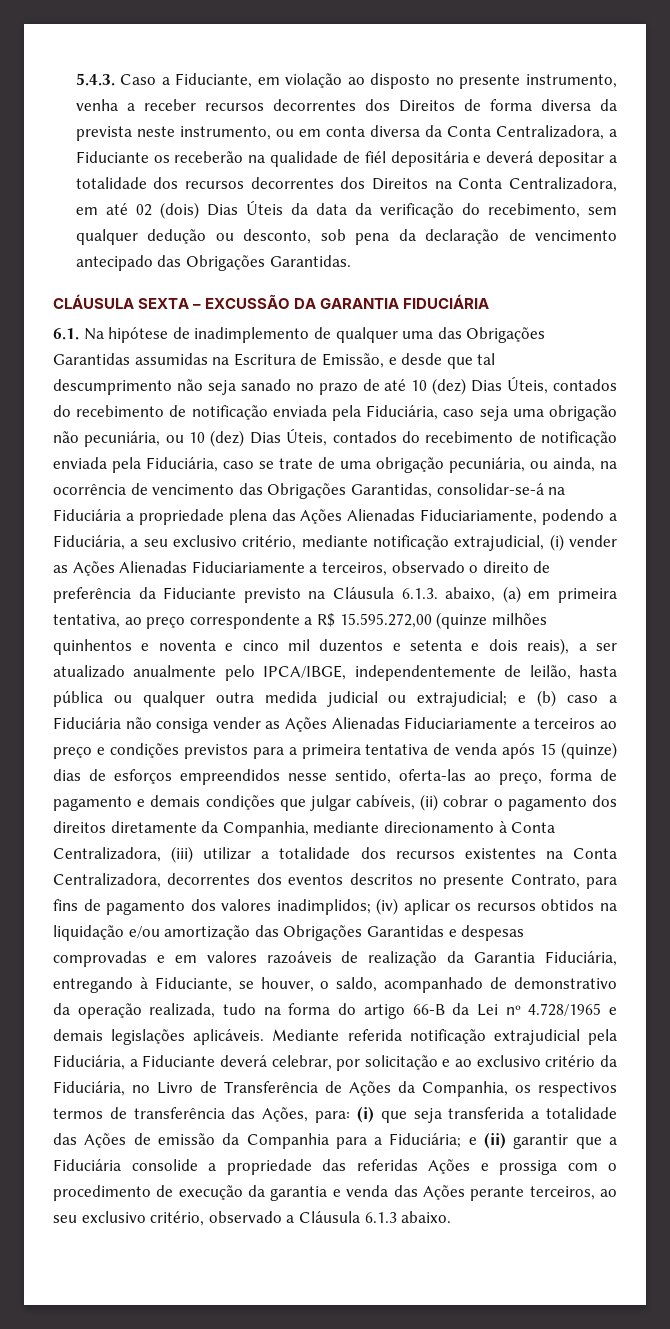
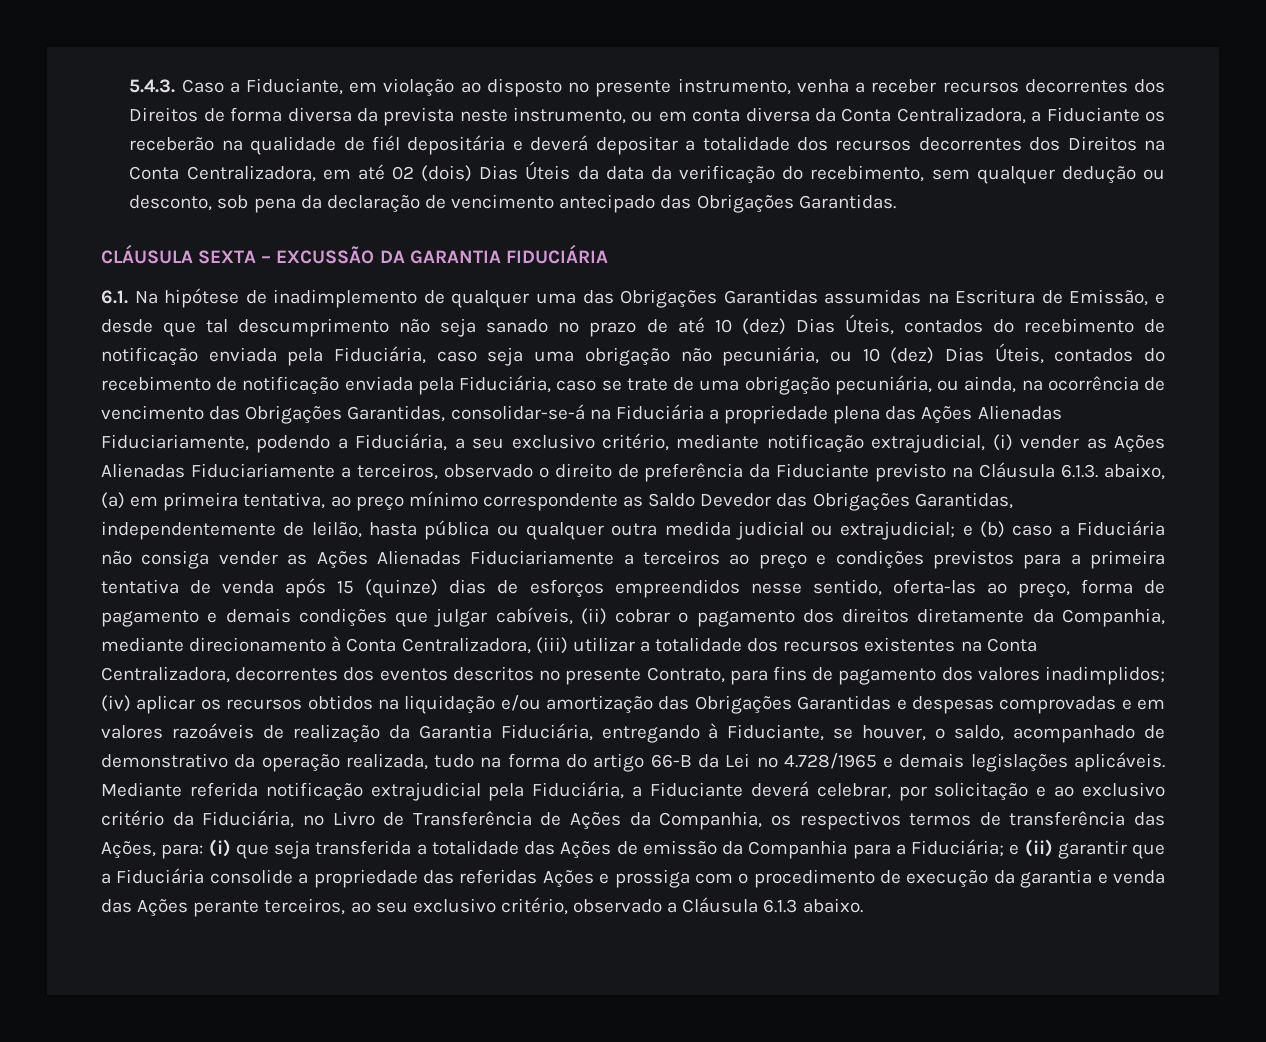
[189,612,547,629] [53,638,617,655] [53,665,347,681] correspondente a R$ 15.595.272,00 (quinze milhões quinhentos e noventa e cinco mil duzentos e setenta e dois reais), a ser atualizado anualmente pelo IPCA/IBGE, -> [408,491,1013,511] mínimo correspondente as Saldo Devedor das Obrigações Garantidas,

